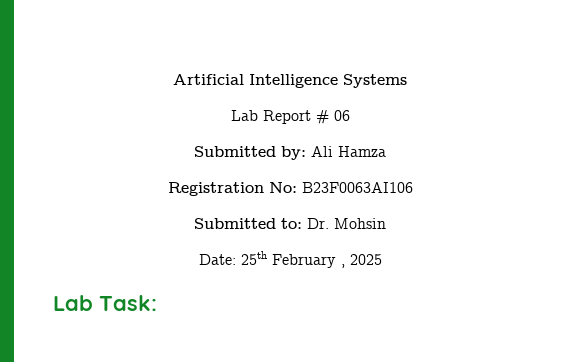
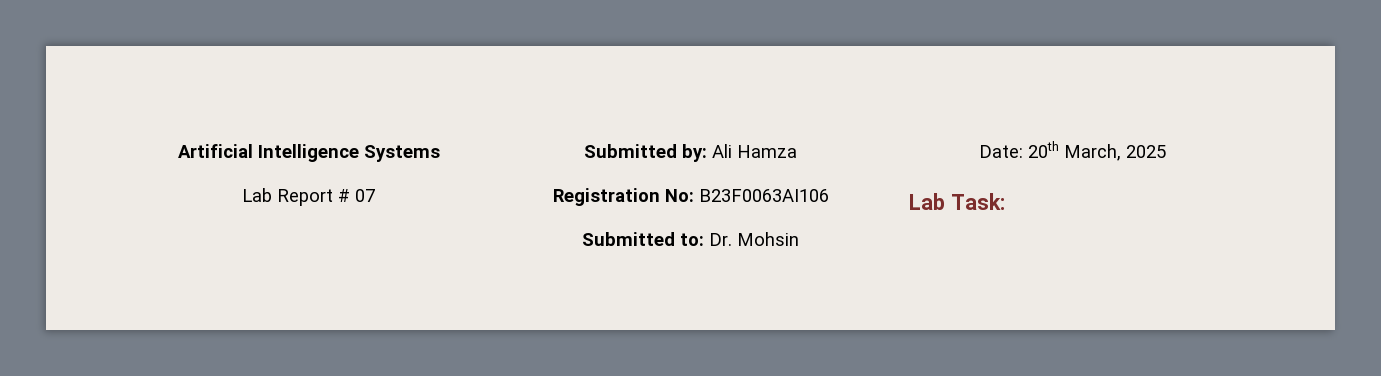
[333,110,350,121] 06 -> [355,189,375,202] 07
[240,251,345,268] 25th February , -> [1028,141,1121,161] 20th March,

